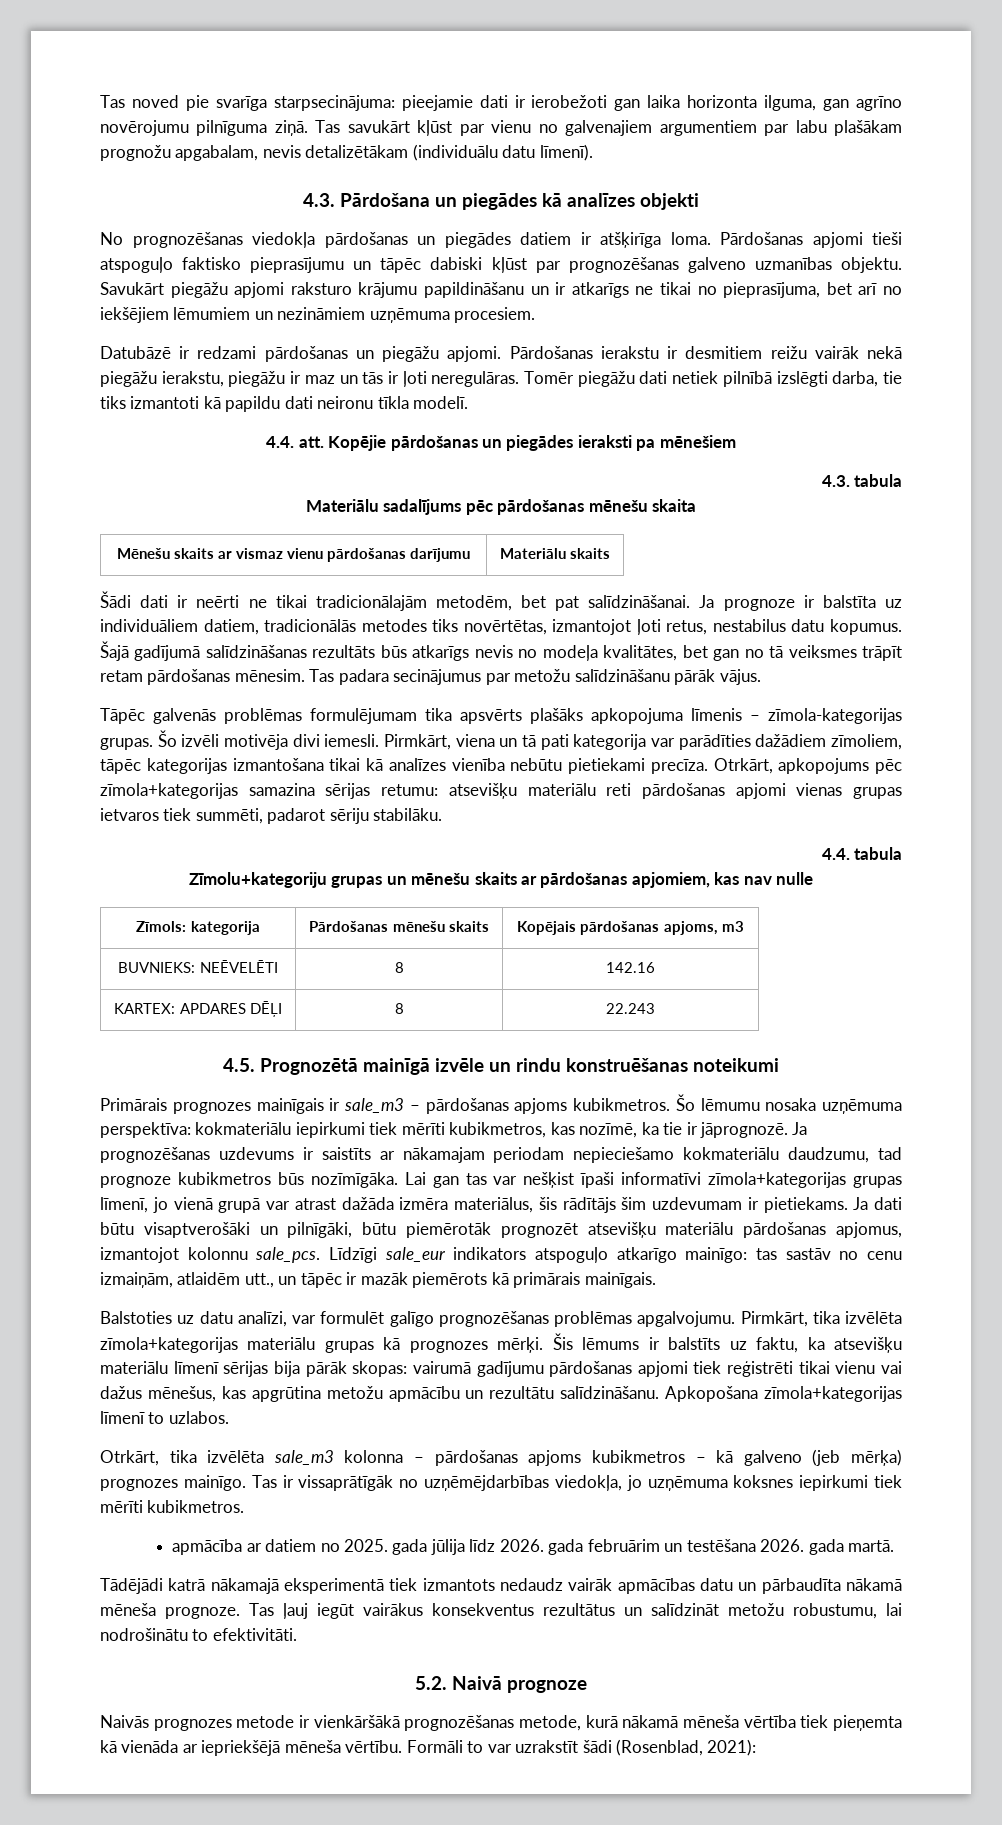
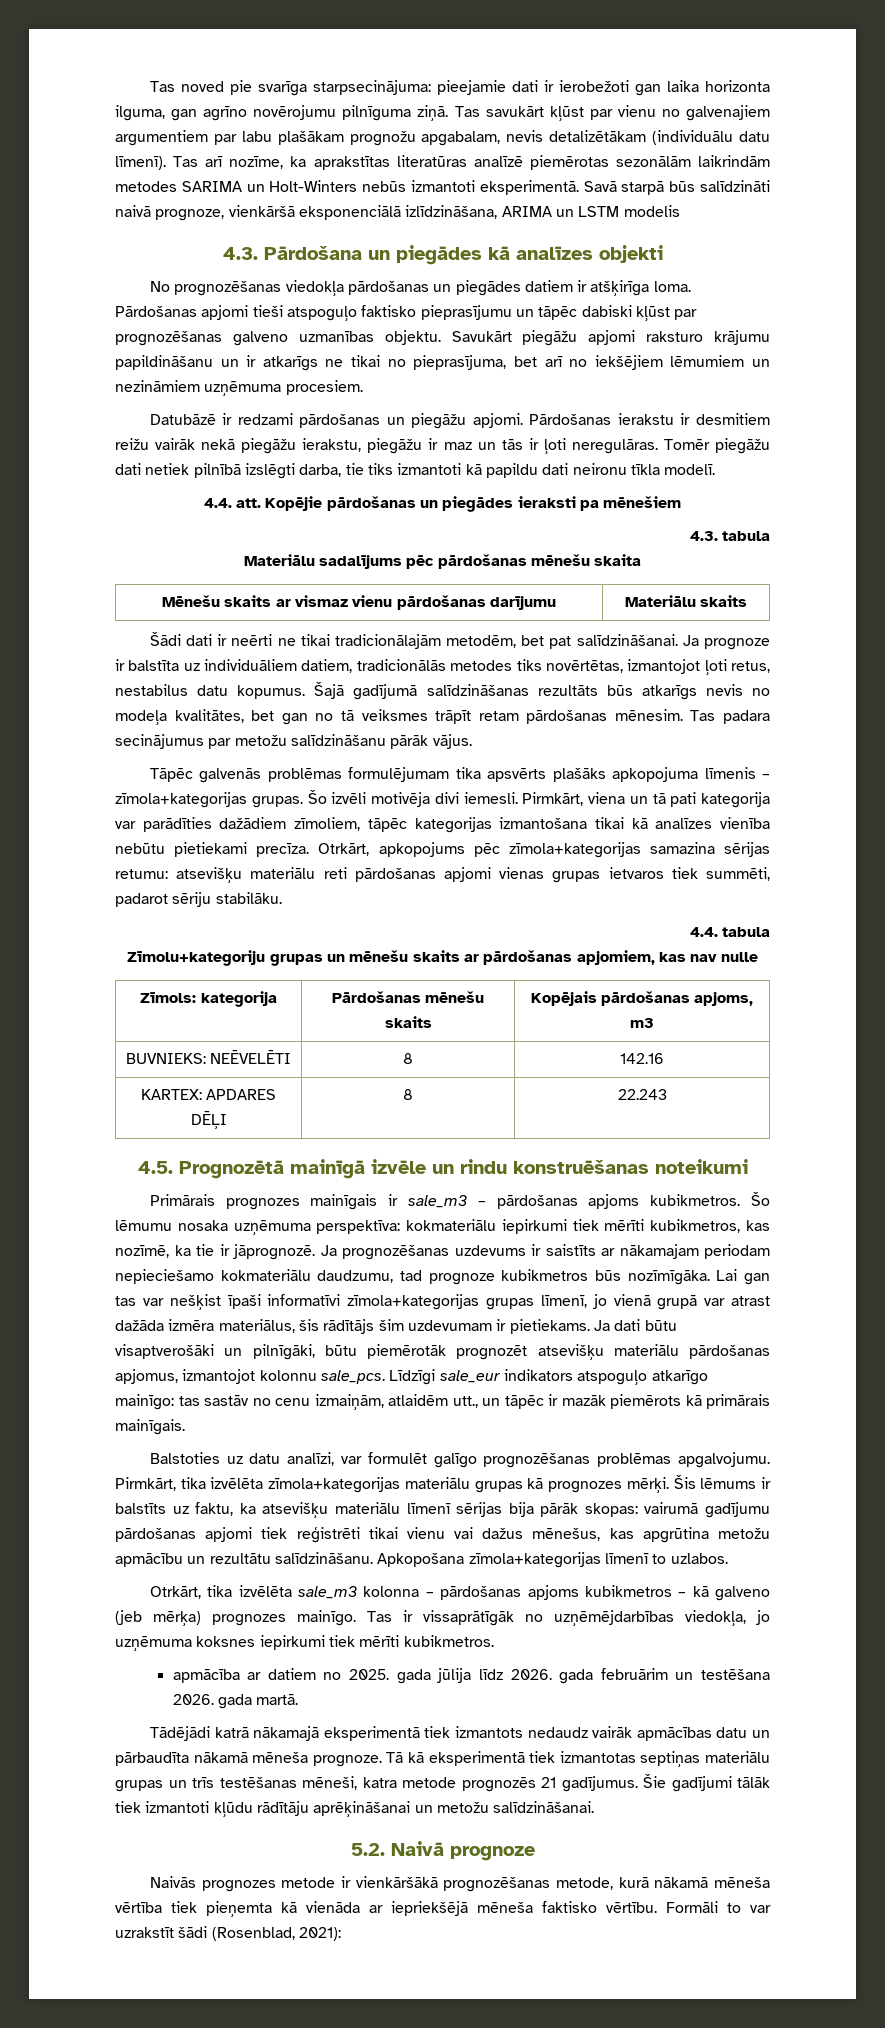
(593, 152) none -> [173,155,771,170] [115,180,770,195] [115,205,680,221] Tas arī nozīme, ka aprakstītas literatūras analīzē piemērotas sezonālām laikrindām metodes SARIMA un Holt-Winters nebūs izmantoti eksperimentā. Savā starpā būs salīdzināti naivā prognoze, vienkāršā eksponenciālā izlīdzināšana, ARIMA un LSTM modelis
[768,708,902,724] zīmola-kategorijas -> [115,792,247,808] zīmola+kategorijas
[249,1603,902,1619] [100,1628,297,1641] Tas ļauj iegūt vairākus konsekventus rezultātus un salīdzināt metožu robustumu, lai nodrošinātu to efektivitāti. -> [386,1751,771,1767] [115,1774,770,1792] [115,1801,595,1817] Tā kā eksperimentā tiek izmantotas septiņas materiālu grupas un trīs testēšanas mēneši, katra metode prognozēs 21 gadījumus. Šie gadījumi tālāk tiek izmantoti kļūdu rādītāju aprēķināšanai un metožu salīdzināšanai.
(341, 1746) none -> [542,1901,597,1913] faktisko

